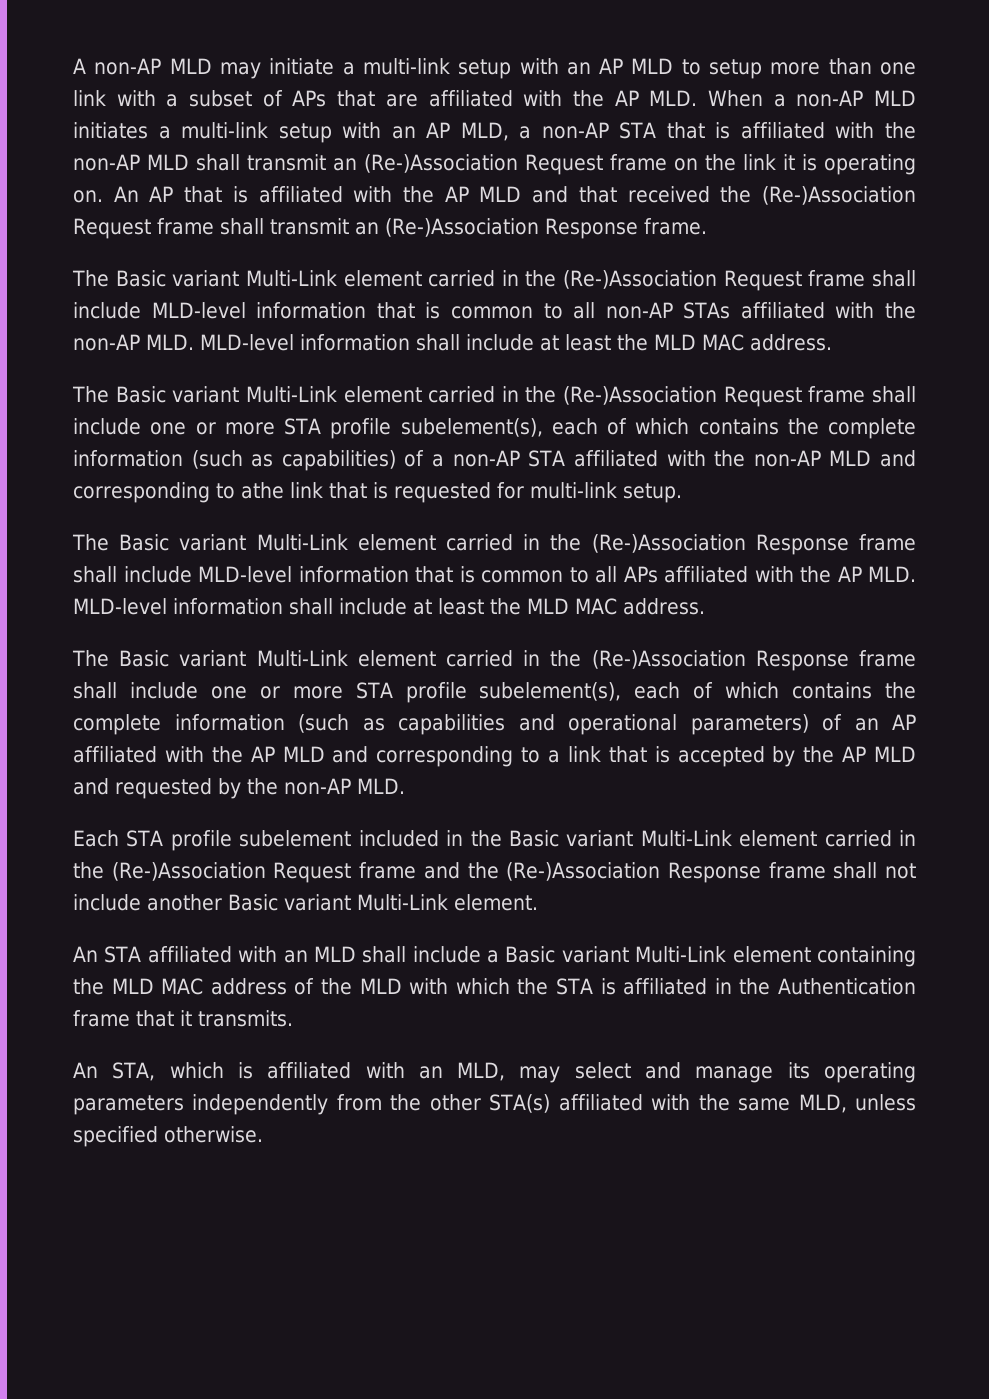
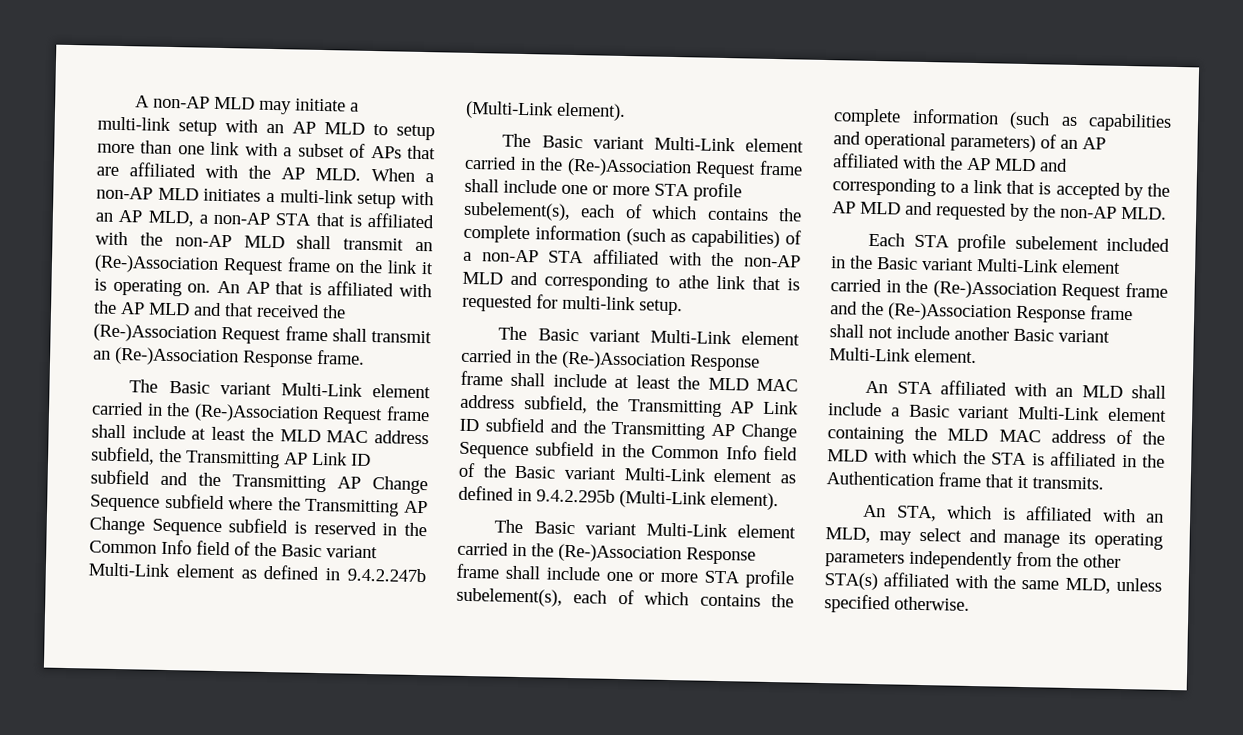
[151,302,916,319] [73,334,832,351] MLD-level information that is common to all non-AP STAs affiliated with the non-AP MLD. MLD-level information shall include at least the MLD MAC address. -> [191,426,430,445] [90,446,371,469] [90,469,428,495] [90,493,428,517] [89,516,427,537] [89,539,378,559] [88,562,427,583] [465,100,626,122] at least the MLD MAC address subfield, the Transmitting AP Link ID subfield and the Transmitting AP Change Sequence subfield where the Transmitting AP Change Sequence subfield is reserved in the Common Info field of the Basic variant Multi-Link element as defined in 9.4.2.247b (Multi-Link element).
[198,566,916,583] [73,598,705,615] MLD-level information that is common to all APs affiliated with the AP MLD. MLD-level information shall include at least the MLD MAC address. -> [614,375,798,392] [460,394,799,417] [459,417,797,442] [459,441,798,461] [458,462,796,484] [458,485,779,511] at least the MLD MAC address subfield, the Transmitting AP Link ID subfield and the Transmitting AP Change Sequence subfield in the Common Info field of the Basic variant Multi-Link element as defined in 9.4.2.295b (Multi-Link element).

